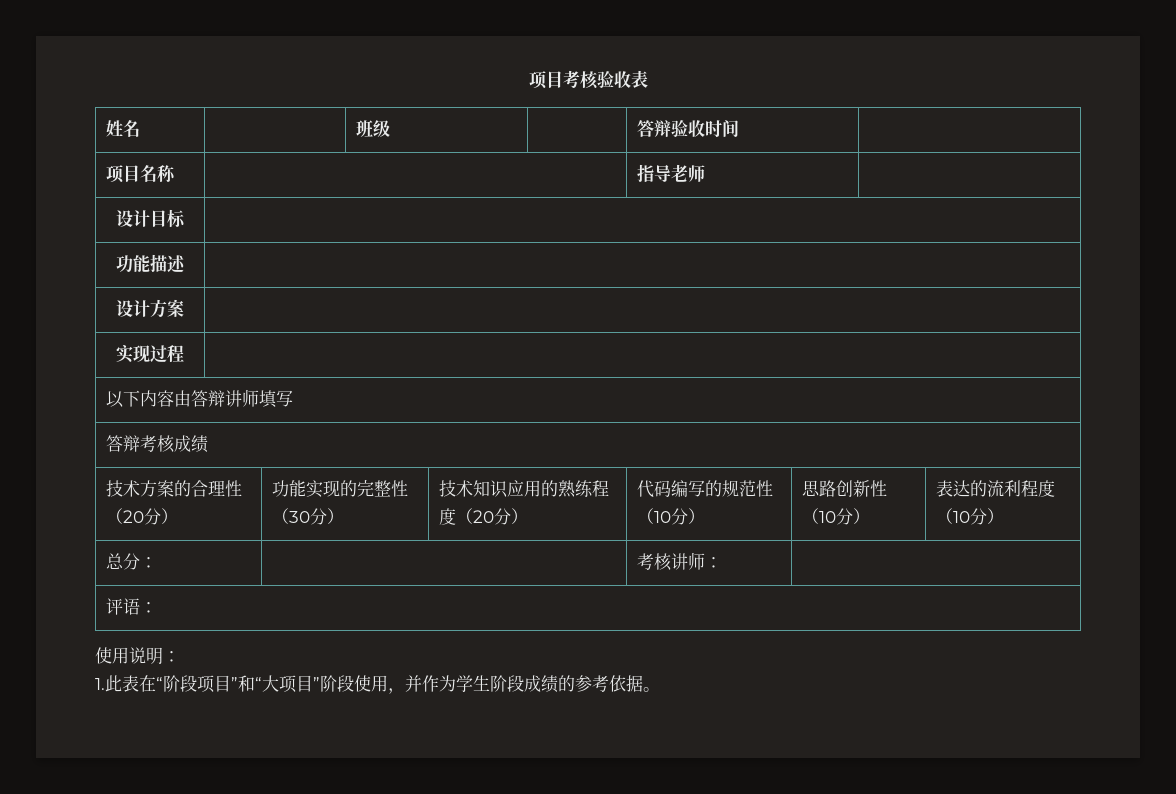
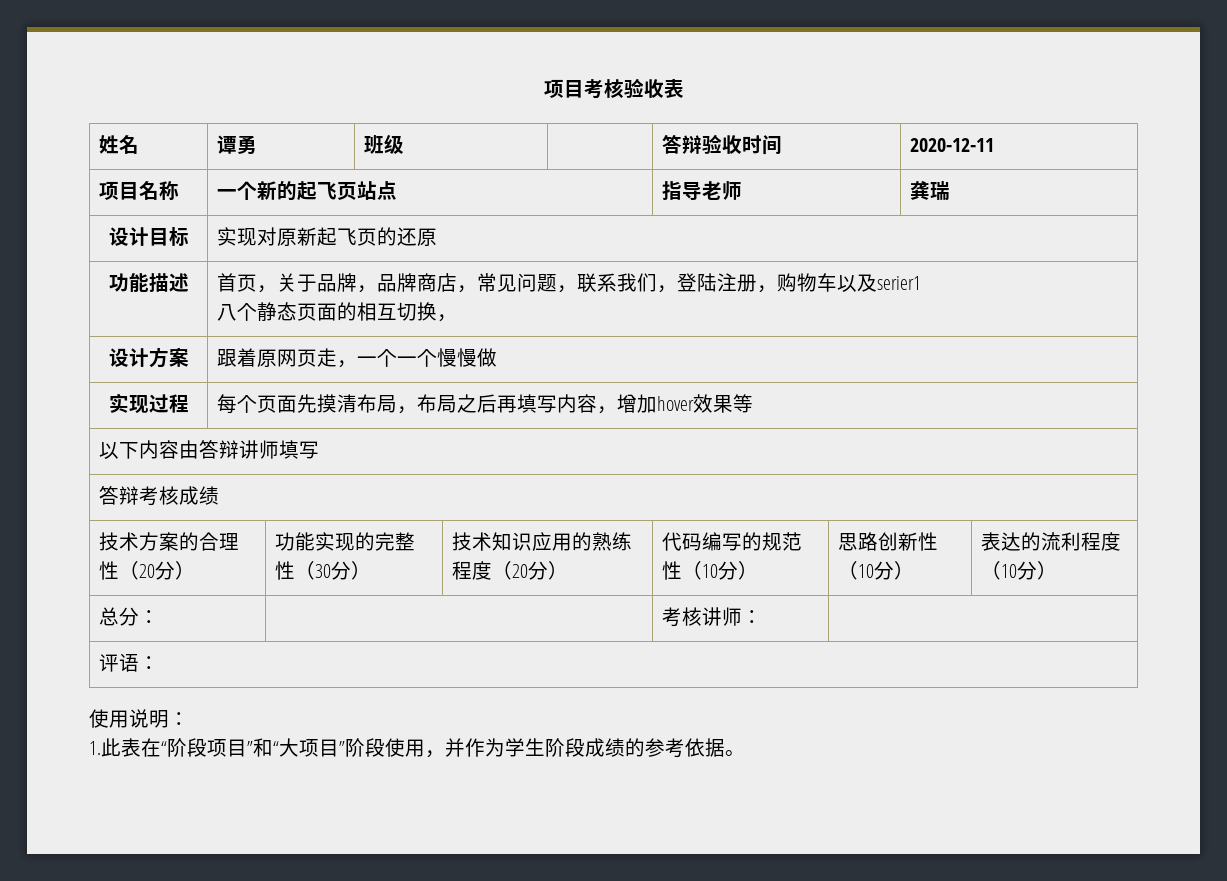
(140, 128) none -> [216,135,257,154] 谭勇
(739, 128) none -> [909,138,994,152] 2020-12-11
(176, 173) none -> [216,181,397,201] 一个新的起飞页站点
(705, 173) none -> [909,181,950,200] 龚瑞
[116,254,186,273] [116,299,184,318] [116,345,184,363] // 功能描述 | // 设计方案 | // 实现过程 | -> [216,227,437,246] [108,273,189,292] [216,273,921,293] [216,302,457,322] [108,347,189,368] [216,348,497,368] [108,393,189,414] [216,394,753,414] 实现对原新起飞页的还原 // 功能描述 | 首页，关于品牌，品牌商店，常见问题，联系我们，登陆注册，购物车以及serier1 // 八个静态页面的相互切换， // 设计方案 | 跟着原网页走，一个一个慢慢做 // 实现过程 | 每个页面先摸清布局，布局之后再填写内容，增加hover效果等

